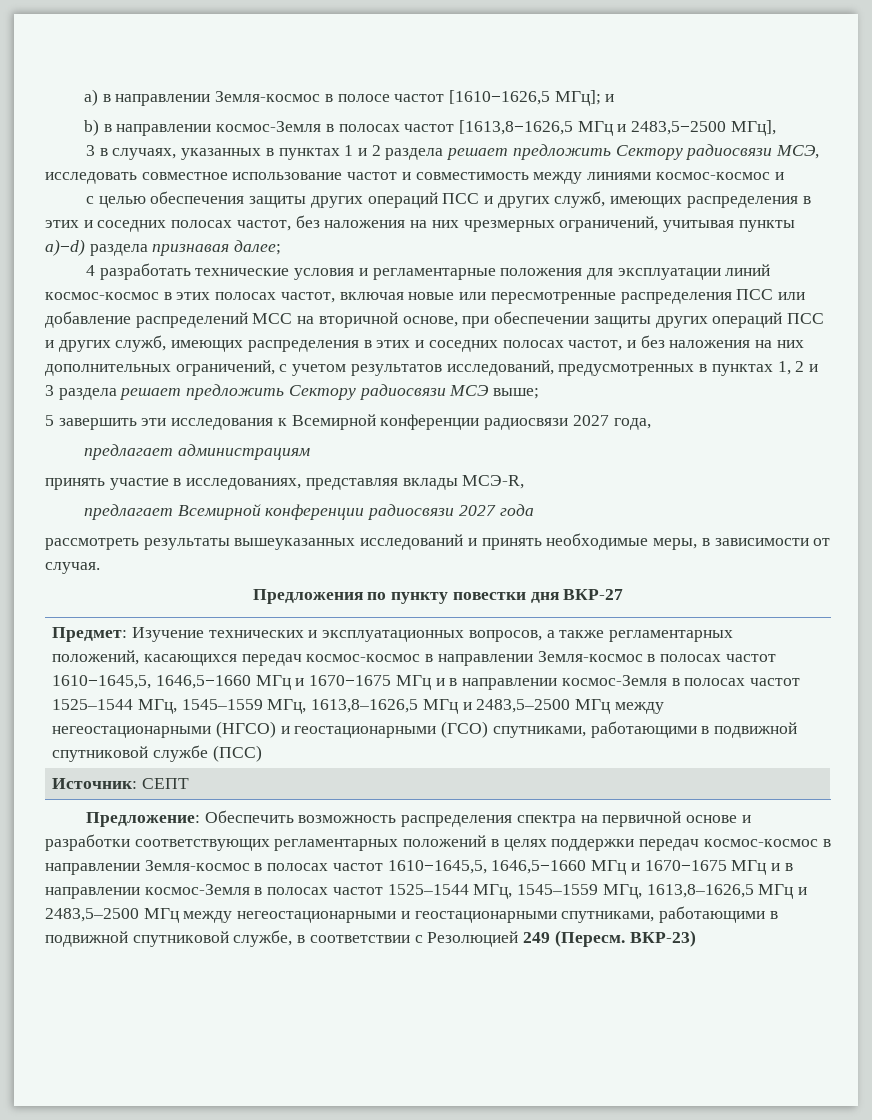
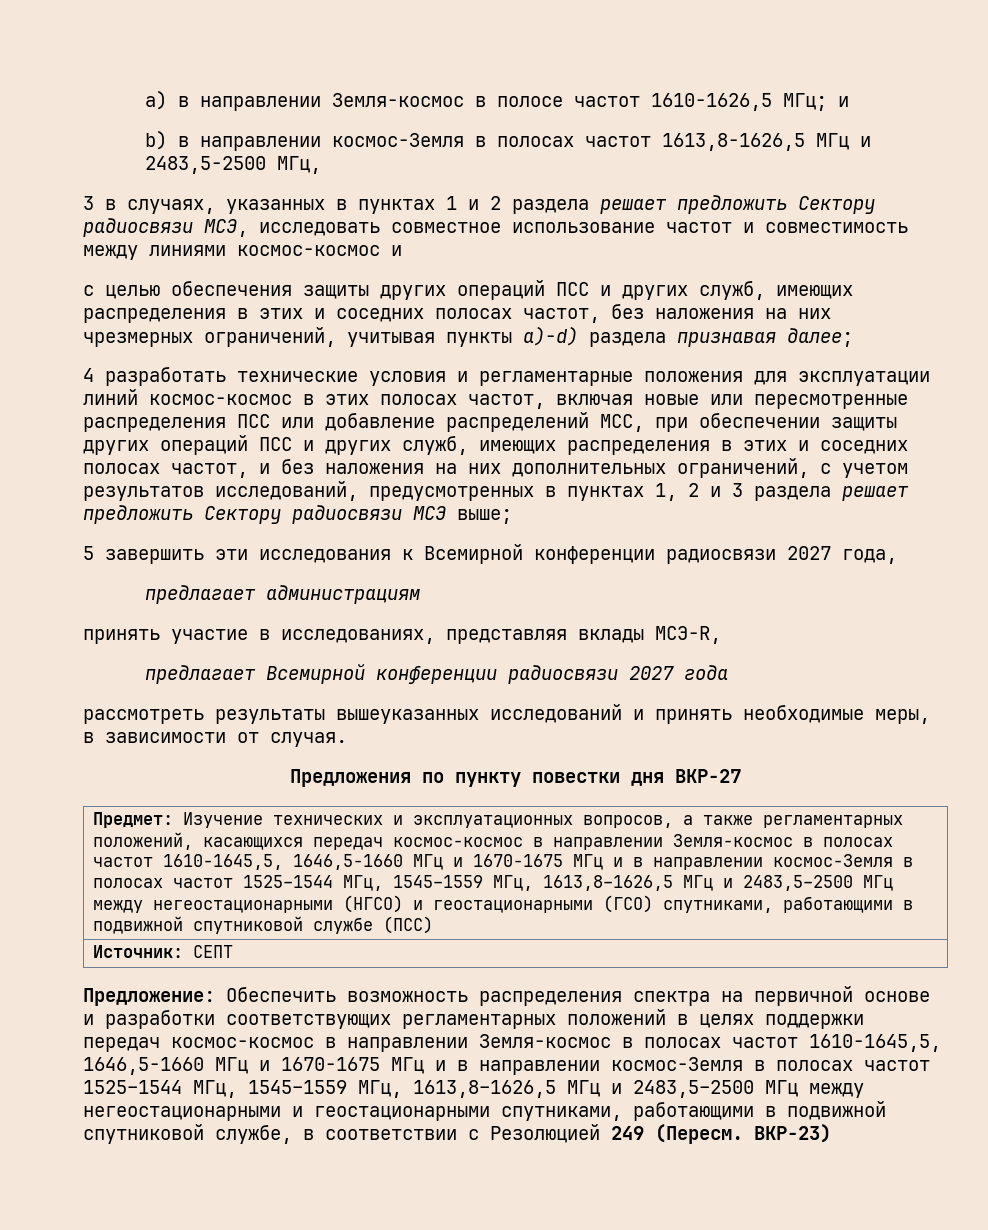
[448,90,601,106] [1610−1626,5 МГц]; -> [650,93,827,111] 1610−1626,5 МГц;
[458,120,776,136] [1613,8−1626,5 МГц и 2483,5−2500 МГц], -> [661,133,871,151] [144,156,321,174] 1613,8−1626,5 МГц и 2483,5−2500 МГц,
[252,312,458,328] МСС на вторичной основе, -> [600,414,644,432] МСС,

